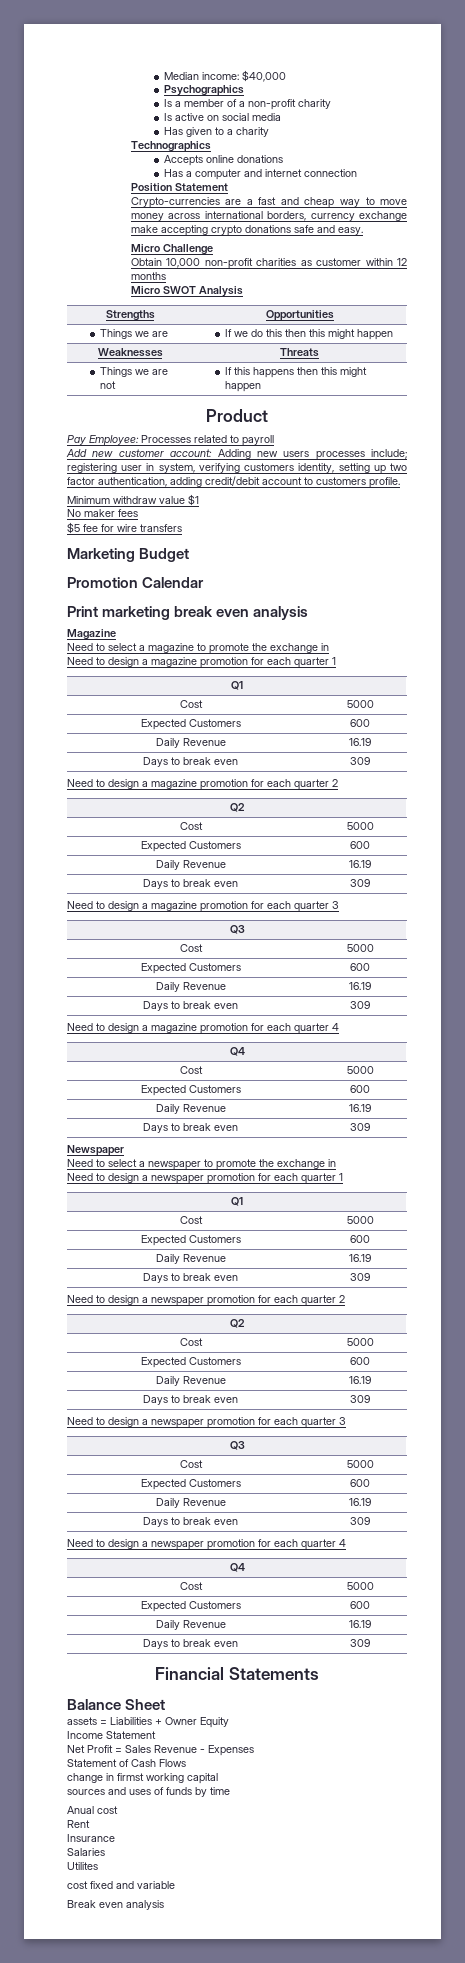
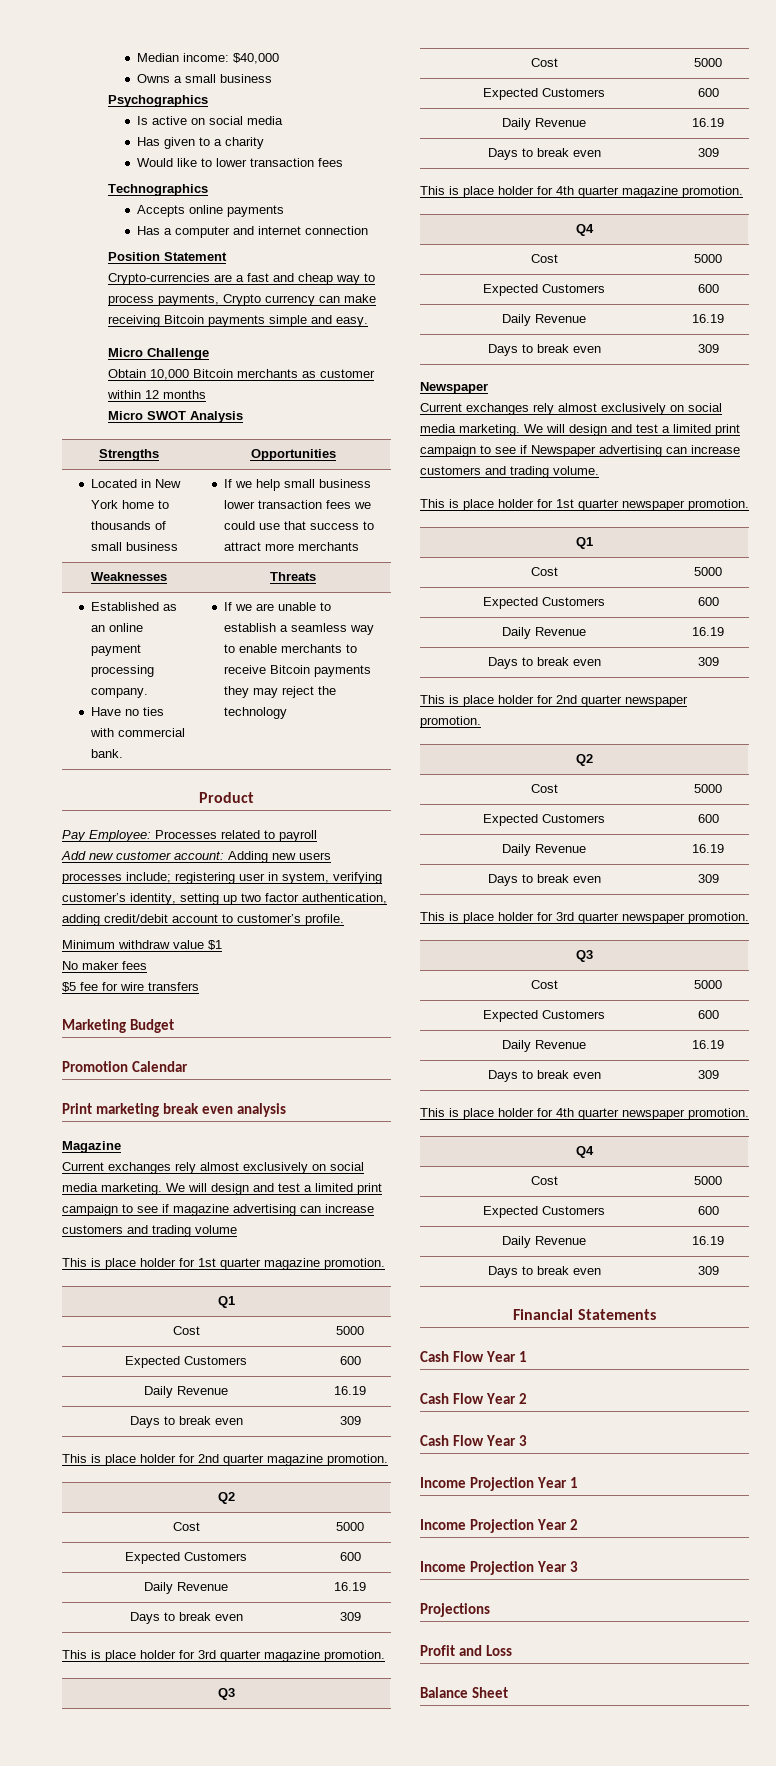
[164,85,245,96] [164,99,332,110] Psychographics // Is a member of a non-profit charity -> [136,74,272,83] [107,95,208,107] Owns a small business // Psychographics
(270, 132) none -> [136,158,343,167] // Would like to lower transaction fees
[237,155,284,163] donations -> [226,205,284,217] payments
[379,199,407,205] [130,211,407,221] [130,225,314,236] move money across international borders, currency exchange make accepting crypto donations safe -> [107,294,376,306] [107,315,307,327] process payments, Crypto currency can make receiving Bitcoin payments simple
[204,258,297,269] non-profit charities -> [192,369,298,378] Bitcoin merchants
[99,329,168,339] [224,329,393,340] [97,348,163,357] [280,348,319,357] [99,367,168,377] [99,381,116,389] [224,367,367,378] [224,381,261,392] Things we are | If we do this then this might happen // Weaknesses | Threats // Things we are not | If this happens then this might happen -> [90,479,181,488] [90,500,169,509] [90,521,166,530] [90,542,178,551] [223,479,371,491] [223,500,371,509] [223,521,374,530] [223,542,359,551] [91,572,167,581] [270,572,316,581] [90,602,177,611] [90,623,143,632] [90,644,141,656] [90,665,154,677] [90,688,148,698] [90,707,164,716] [89,728,185,737] [90,749,123,758] [223,602,331,611] [223,623,374,635] [223,644,357,653] [223,665,371,677] [223,686,336,698] [223,707,287,719] Located in New York home to thousands of small business | If we help small business lower transaction fees we could use that success to attract more merchants // Weaknesses | Threats // Established as an online payment processing company. // Have no ties with commercial bank. | If we are unable to establish a seamless way to enable merchants to receive Bitcoin payments they may reject the technology
[244,463,295,471] customers -> [62,893,126,902] customer’s
[316,477,366,485] customers -> [237,914,301,923] customer’s
[67,643,329,654] [67,657,336,668] Need to select a magazine to promote the exchange in // Need to design a magazine promotion for each quarter 1 -> [62,1162,364,1174] [62,1183,382,1195] [62,1204,374,1216] [62,1225,237,1237] [62,1258,385,1270] Current exchanges rely almost exclusively on social media marketing. We will design and test a limited print campaign to see if magazine advertising can increase customers and trading volume // This is place holder for 1st quarter magazine promotion.
[67,779,338,790] Need to design a magazine promotion for each quarter 2 -> [62,1454,388,1466] This is place holder for 2nd quarter magazine promotion.
[67,901,339,912] Need to design a magazine promotion for each quarter 3 -> [62,1650,385,1662] This is place holder for 3rd quarter magazine promotion.
[67,1023,339,1034] Need to design a magazine promotion for each quarter 4 -> [420,186,743,198] This is place holder for 4th quarter magazine promotion.
[67,1159,336,1170] [67,1173,343,1184] Need to select a newspaper to promote the exchange in // Need to design a newspaper promotion for each quarter 1 -> [420,403,722,415] [420,424,740,436] [420,445,740,457] [420,466,599,478] [420,499,749,511] Current exchanges rely almost exclusively on social media marketing. We will design and test a limited print campaign to see if Newspaper advertising can increase customers and trading volume. // This is place holder for 1st quarter newspaper promotion.
[67,1295,345,1306] Need to design a newspaper promotion for each quarter 2 -> [420,695,688,707] [420,716,481,728] This is place holder for 2nd quarter newspaper promotion.
[67,1417,346,1428] Need to design a newspaper promotion for each quarter 3 -> [420,912,749,924] This is place holder for 3rd quarter newspaper promotion.
[67,1539,346,1550] Need to design a newspaper promotion for each quarter 4 -> [420,1108,749,1120] This is place holder for 4th quarter newspaper promotion.
[67,1699,166,1710] [67,1717,229,1728] [67,1731,156,1739] [67,1745,254,1756] [67,1759,186,1767] [67,1773,218,1784] [67,1787,230,1797] [67,1806,118,1814] [67,1820,90,1828] [67,1834,115,1842] [67,1848,105,1856] [67,1862,98,1870] [67,1881,175,1889] [67,1900,164,1910] Balance Sheet // assets = Liabilities + Owner Equity // Income Statement // Net Profit = Sales Revenue - Expenses // Statement of Cash Flows // change in firmst working capital // sources and uses of funds by time // Anual cost // Rent // Insurance // Salaries // Utilites // cost fixed and variable // Break even analysis -> [420,1351,528,1362] [420,1393,528,1404] [420,1435,528,1446] [420,1477,579,1491] [420,1519,579,1533] [420,1561,579,1575] [420,1603,490,1617] [420,1645,513,1656] [420,1687,509,1698] Cash Flow Year 1 // Cash Flow Year 2 // Cash Flow Year 3 // Income Projection Year 1 // Income Projection Year 2 // Income Projection Year 3 // Projections // Profit and Loss // Balance Sheet

